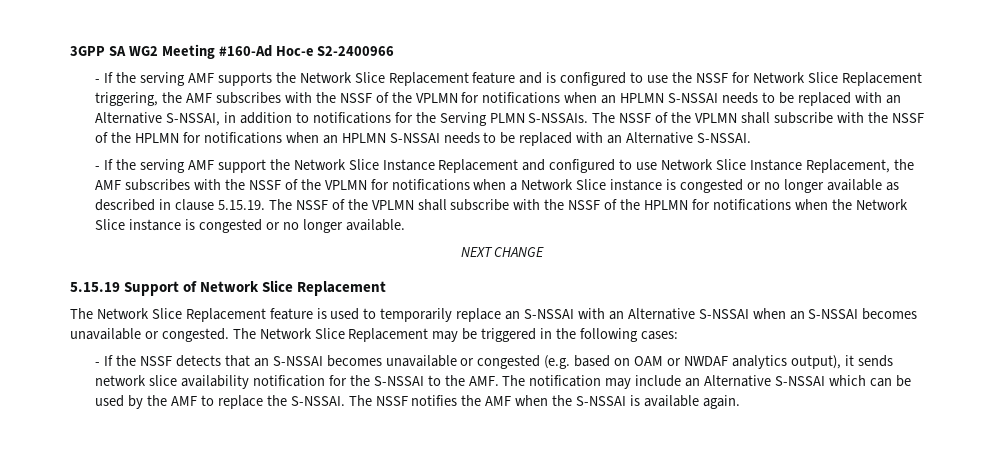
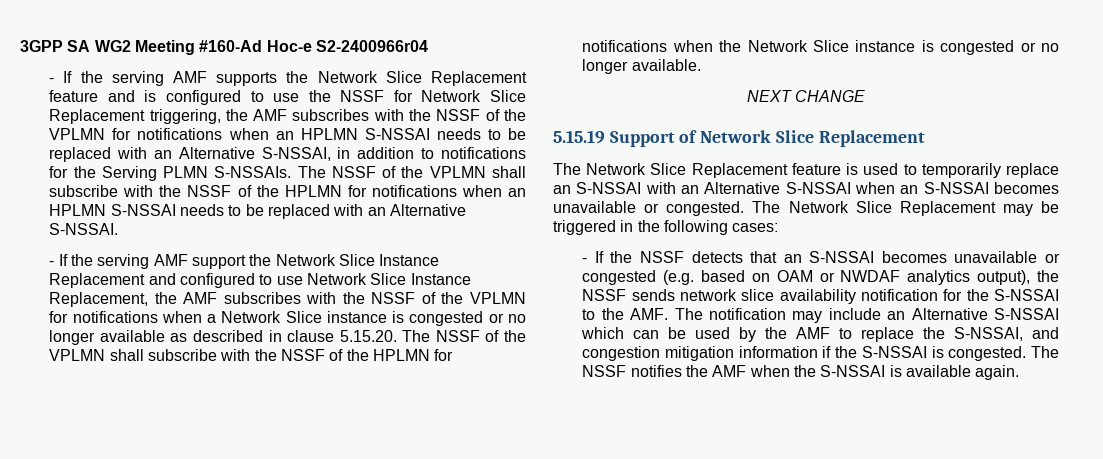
[317,46,395,56] S2-2400966 -> [315,40,428,52] S2-2400966r04
[218,200,266,210] 5.15.19. -> [339,330,397,342] 5.15.20.
[844,355,854,366] it -> [1037,270,1059,282] [582,289,627,301] the NSSF
[290,396,345,406] S-NSSAI. -> [954,327,1059,341] [582,346,1027,361] S-NSSAI, and congestion mitigation information if the S-NSSAI is congested.

